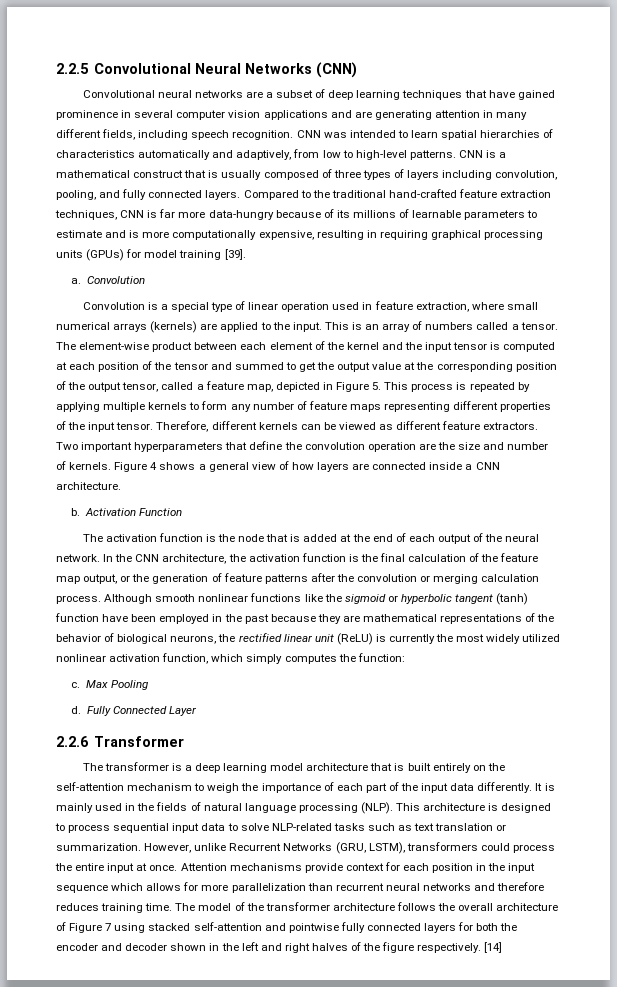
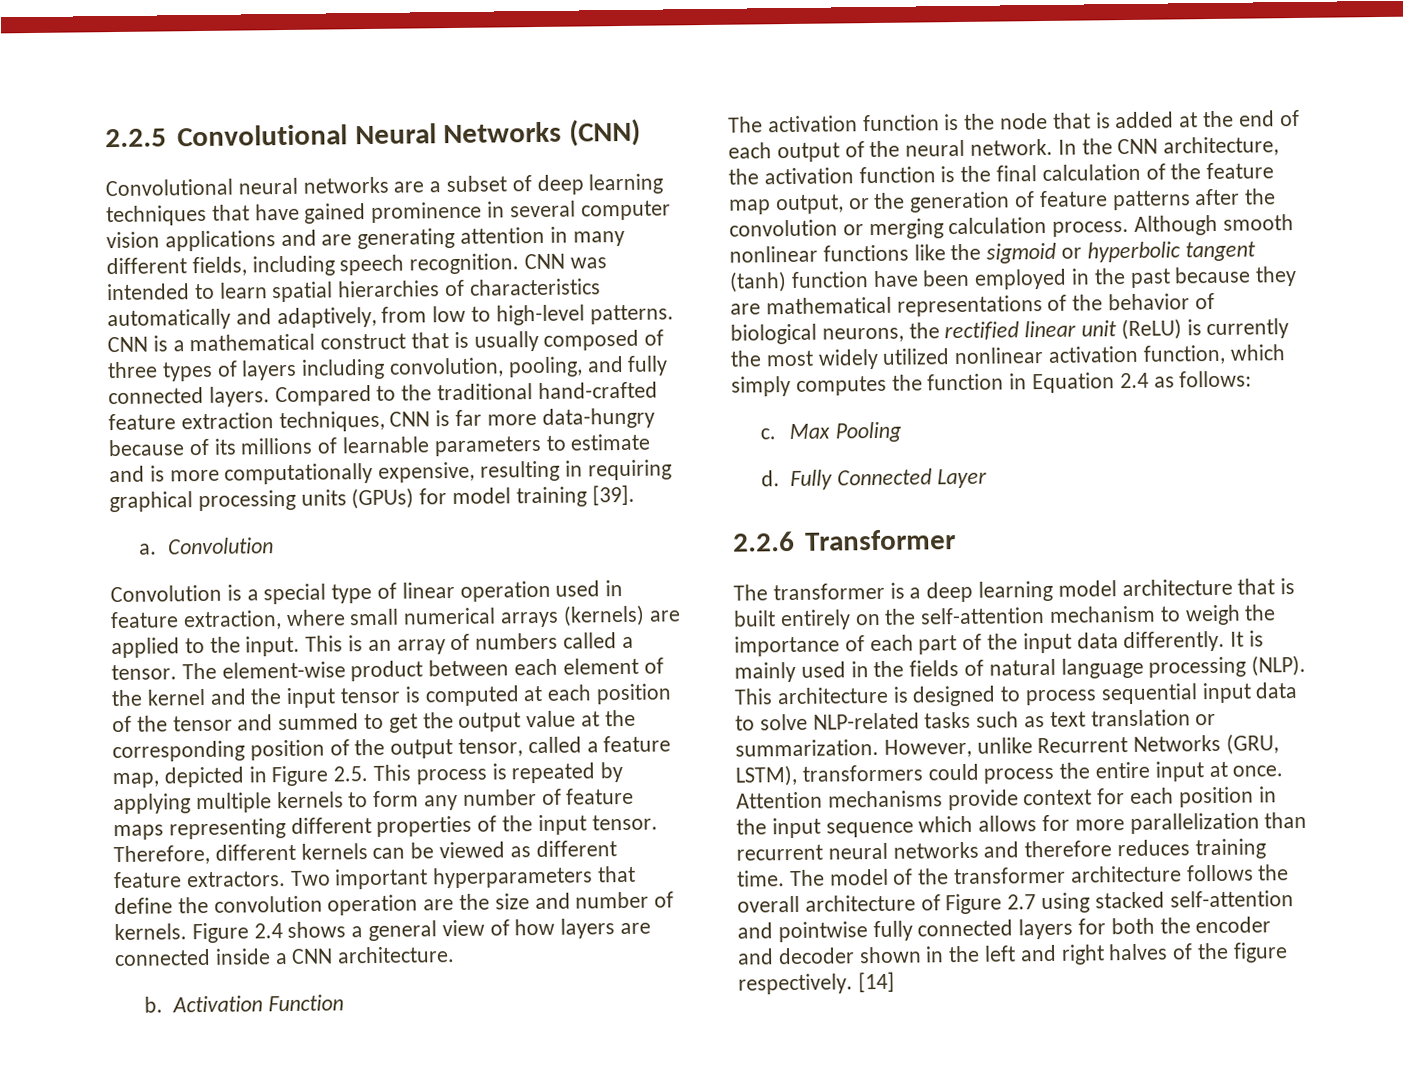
[372,382,382,390] 5. -> [333,766,369,782] 2.5.
[150,462,158,470] 4 -> [253,923,283,939] 2.4
[357,653,405,662] function: -> [927,370,1253,394] function in Equation 2.4 as follows:
[105,923,112,931] 7 -> [1007,894,1037,910] 2.7

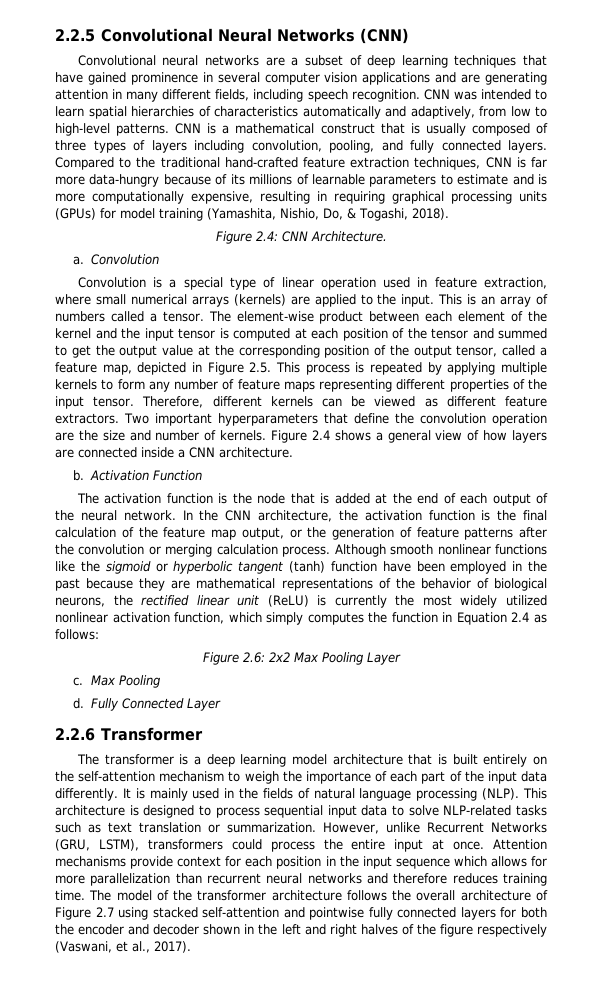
[591,484,635,506] [39]. -> [207,208,449,221] [215,231,387,244] (Yamashita, Nishio, Do, & Togashi, 2018). // Figure 2.4: CNN Architecture.
(1253, 379) none -> [202,652,401,665] // Figure 2.6: 2x2 Max Pooling Layer
[738,971,895,995] respectively. [14] -> [477,924,547,937] [55,941,191,953] respectively (Vaswani, et al., 2017).

